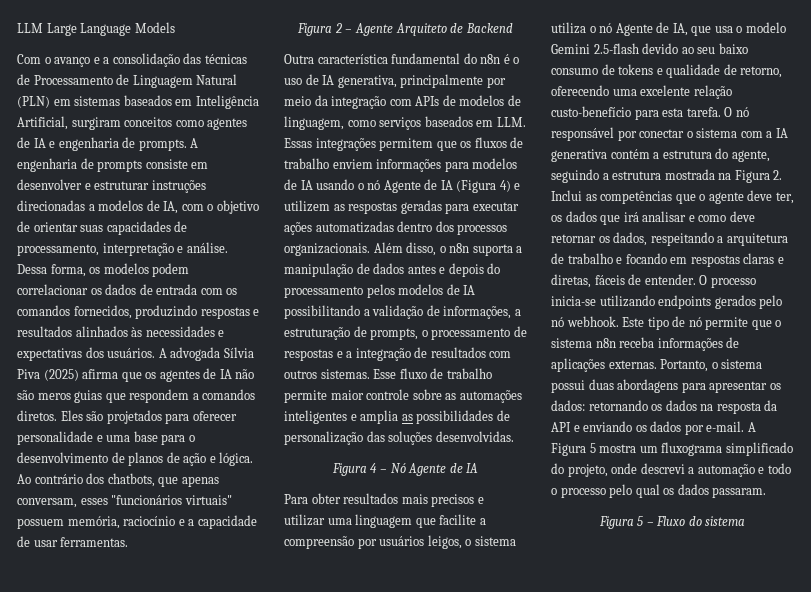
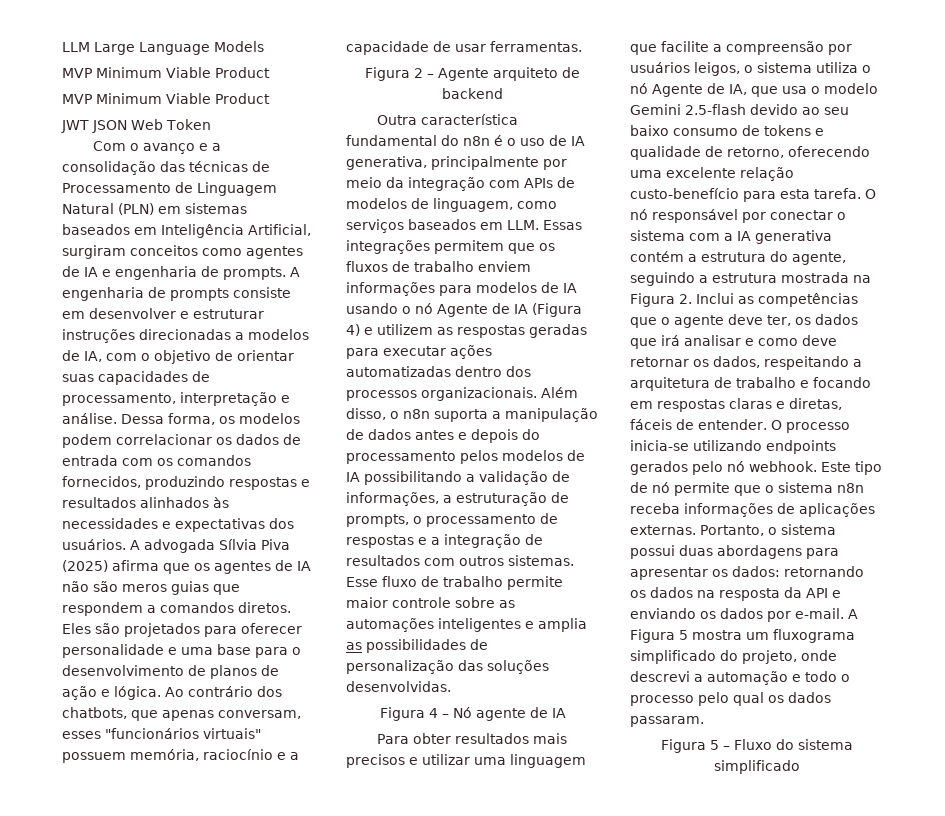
(175, 27) none -> [62,67,270,78] [62,93,270,104] [61,119,211,133] // MVP Minimum Viable Product // MVP Minimum Viable Product // JWT JSON Web Token
[395,23,513,36] Arquiteto de Backend -> [492,67,580,81] [442,88,503,99] arquiteto de backend
[408,463,447,476] Agente -> [475,708,526,721] agente
(746, 521) none -> [713,760,800,774] simplificado

